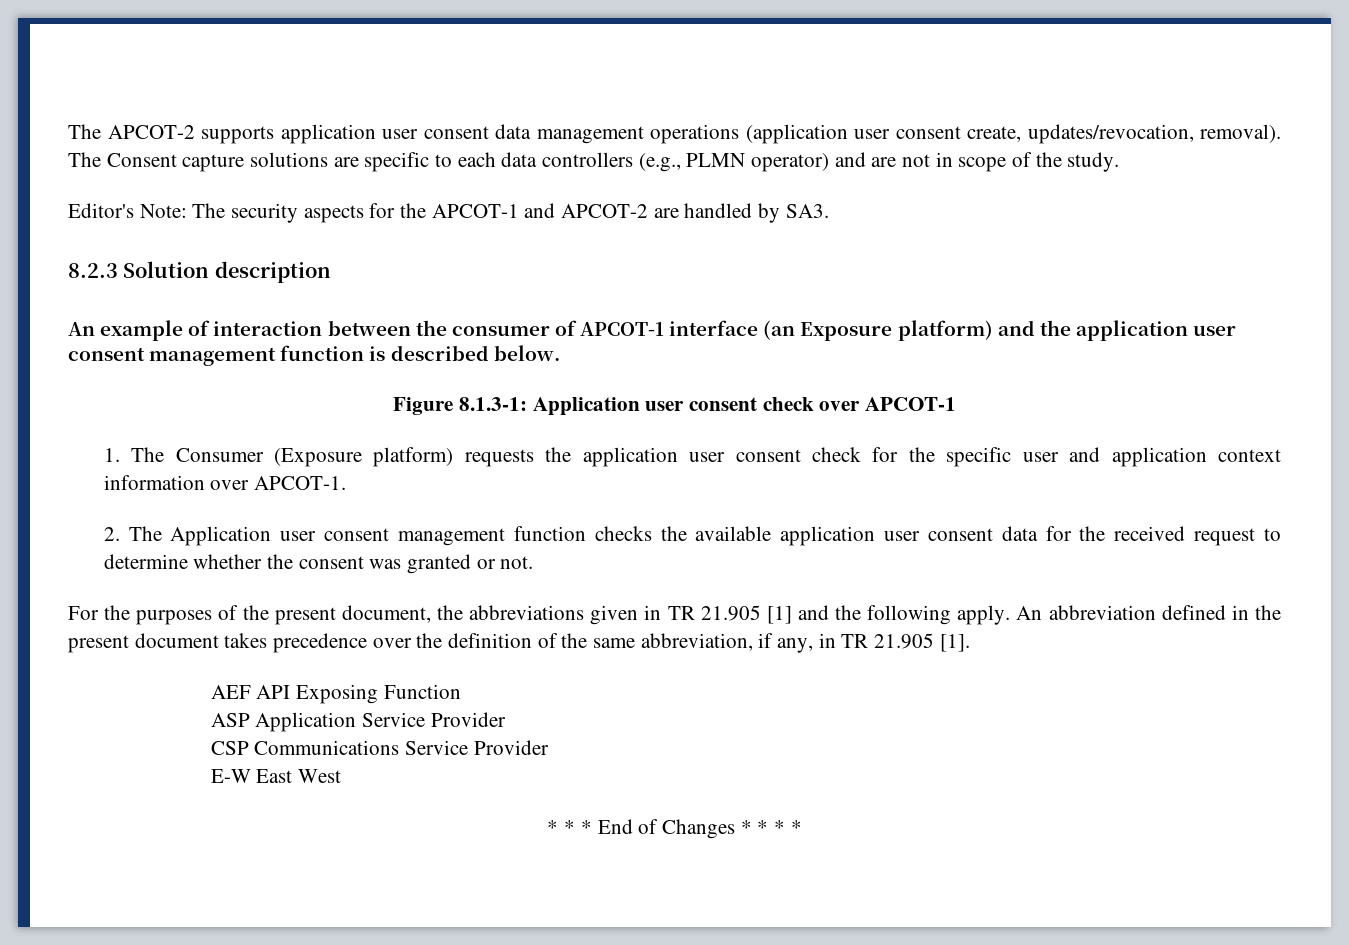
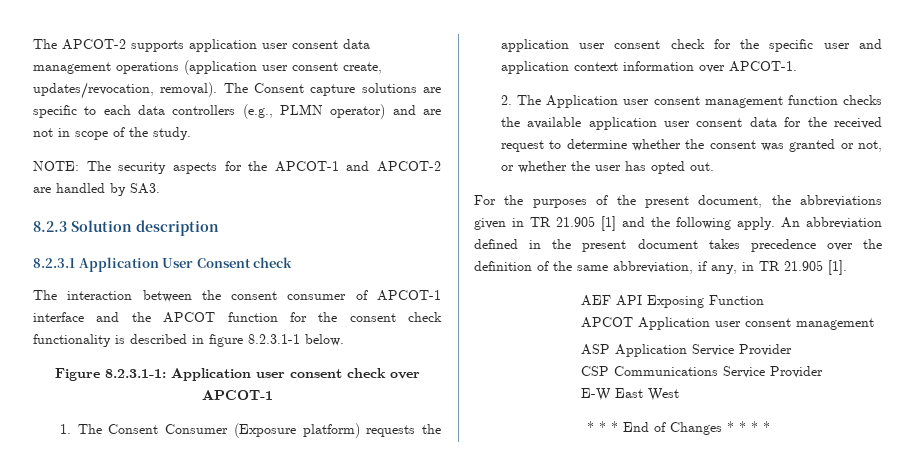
[68,203,187,218] Editor's Note: -> [33,161,79,171] NOTE:
[68,320,211,341] An example of -> [33,257,293,272] [33,290,57,300] 8.2.3.1 Application User Consent check // The
(447, 328) none -> [231,291,278,300] consent
[763,320,1237,341] [68,345,489,366] (an Exposure platform) and the application user consent management function is described -> [96,312,442,323] [33,334,300,347] and the APCOT function for the consent check functionality is described in figure 8.2.3.1-1
[458,397,527,411] 8.1.3-1: -> [104,369,166,378] 8.2.3.1-1:
(165, 454) none -> [108,424,159,434] Consent
[500,556,534,569] not. -> [858,140,882,152] [500,161,714,174] not, or whether the user has opted out.
(461, 691) none -> [581,317,875,330] // APCOT Application user consent management

